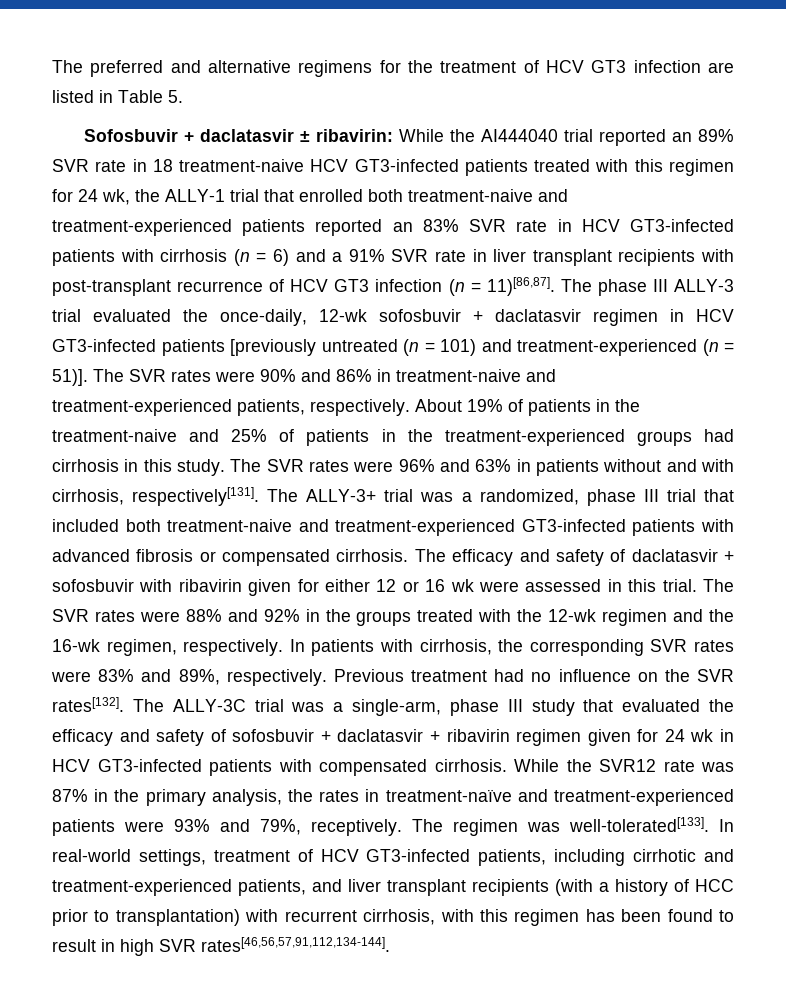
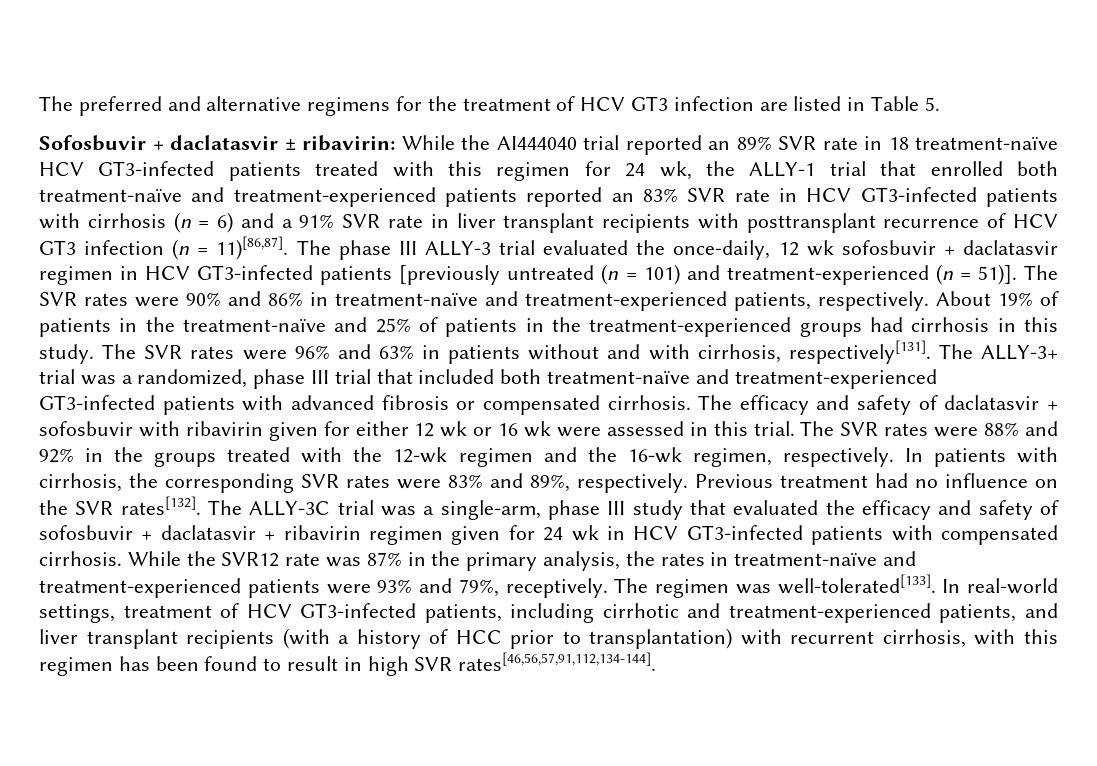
[179,159,305,172] treatment-naive -> [915,136,1058,150] treatment-naïve
[408,189,533,202] treatment-naive -> [39,188,182,202] treatment-naïve
[52,279,171,296] post-transplant -> [746,213,876,233] posttransplant
[319,309,367,322] 12-wk -> [778,240,834,256] 12 wk
[396,369,521,382] treatment-naive -> [335,292,478,306] treatment-naïve
[52,429,177,442] treatment-naive -> [183,318,326,332] treatment-naïve
[167,519,293,532] treatment-naive -> [547,370,691,384] treatment-naïve
(397, 585) none -> [440,421,468,437] wk

